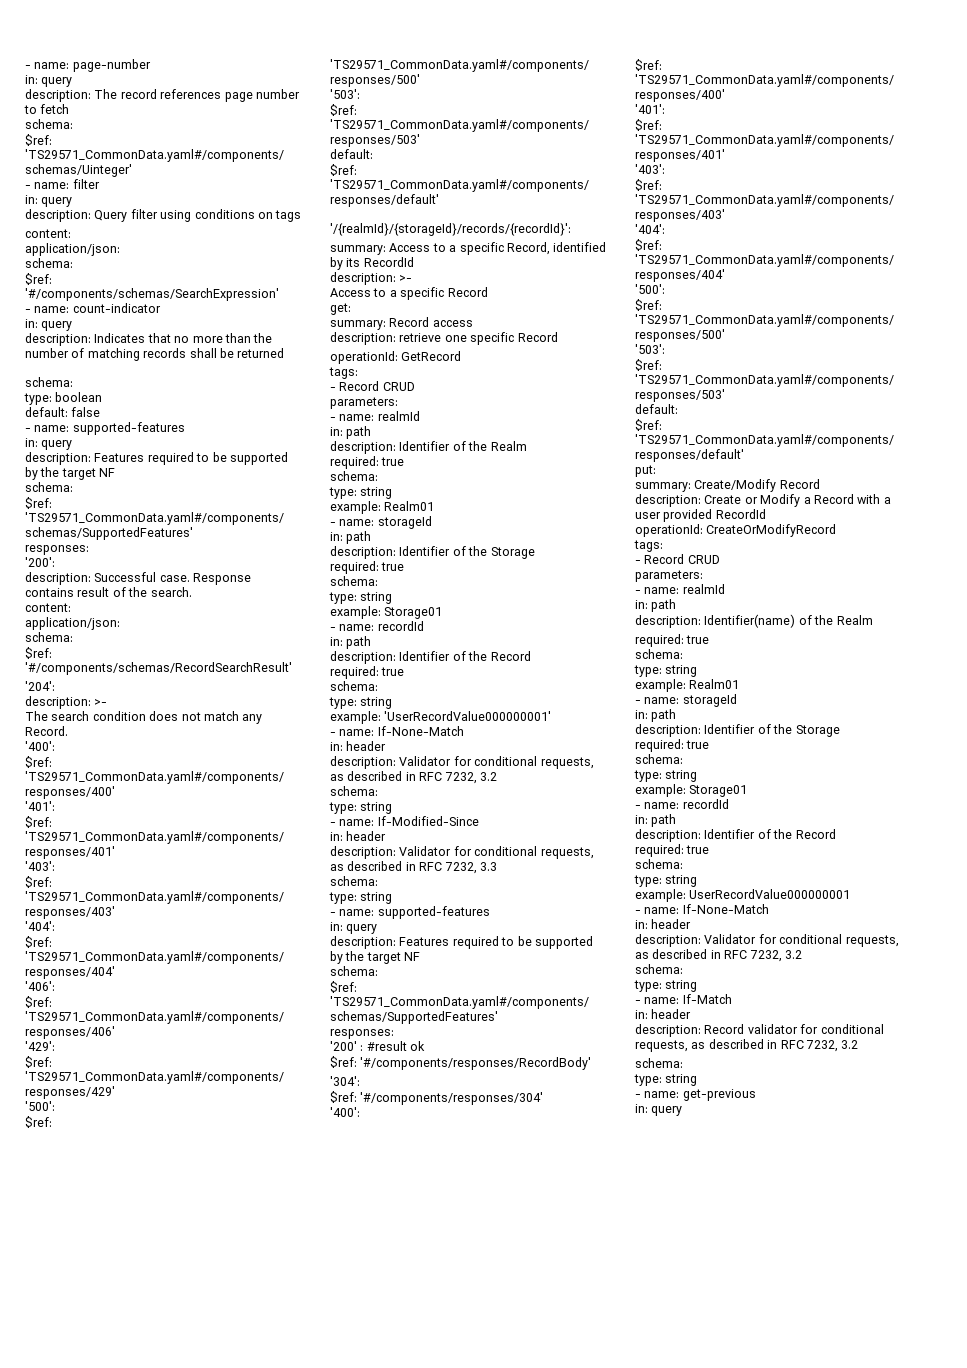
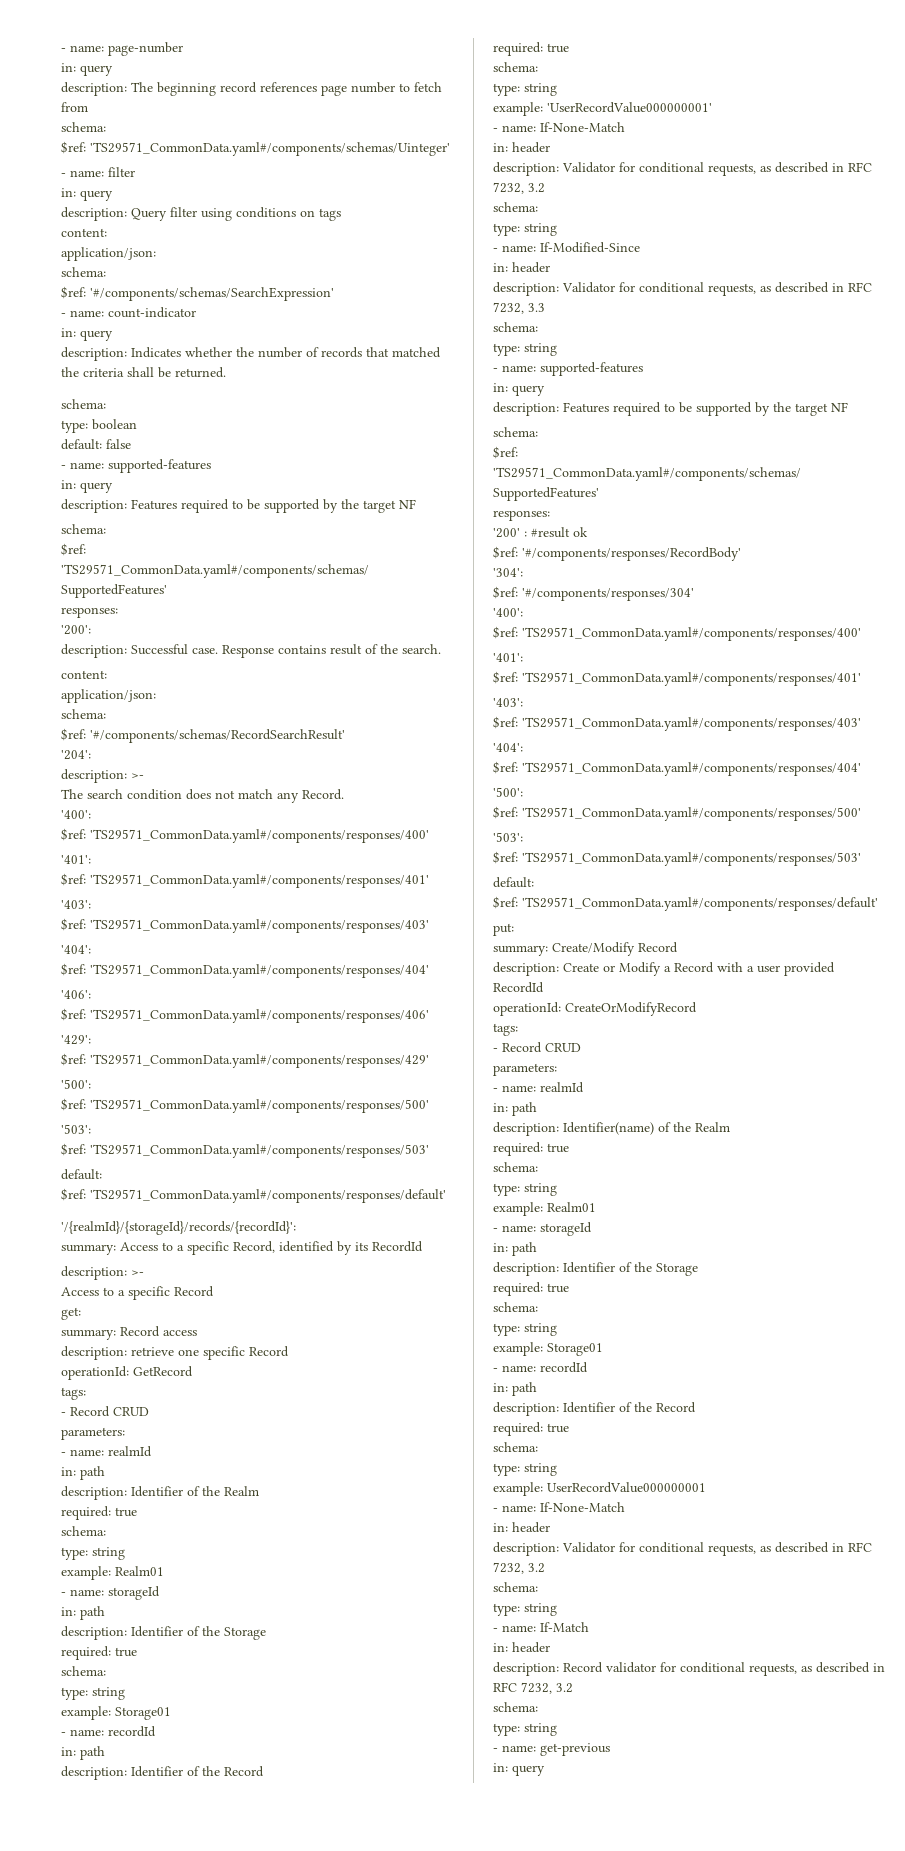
(118, 94) none -> [157,82,216,96] beginning
(70, 109) none -> [61,102,88,112] from
[147,333,273,343] [25,348,187,361] that no more than the number of matching records -> [185,347,441,358] [61,367,124,377] whether the number of records that matched the criteria
[237,348,285,358] returned -> [175,367,226,378] returned.

